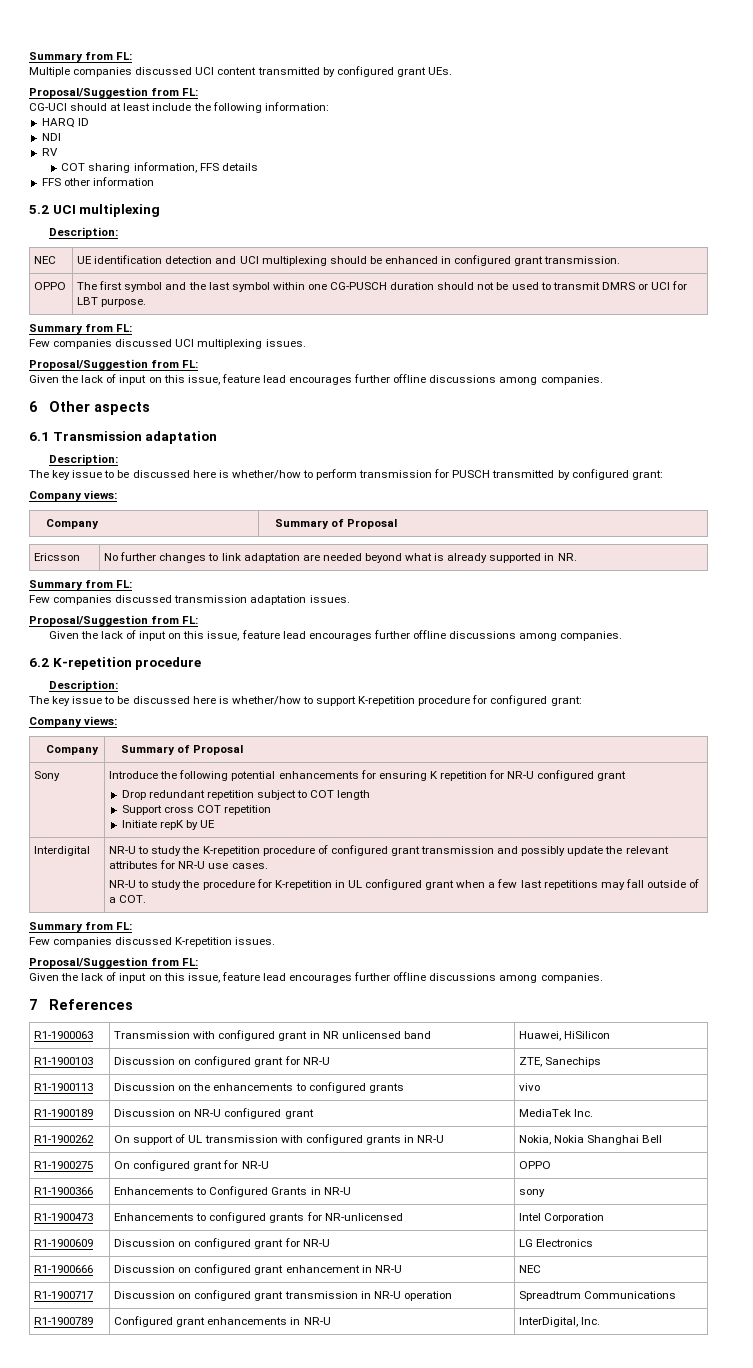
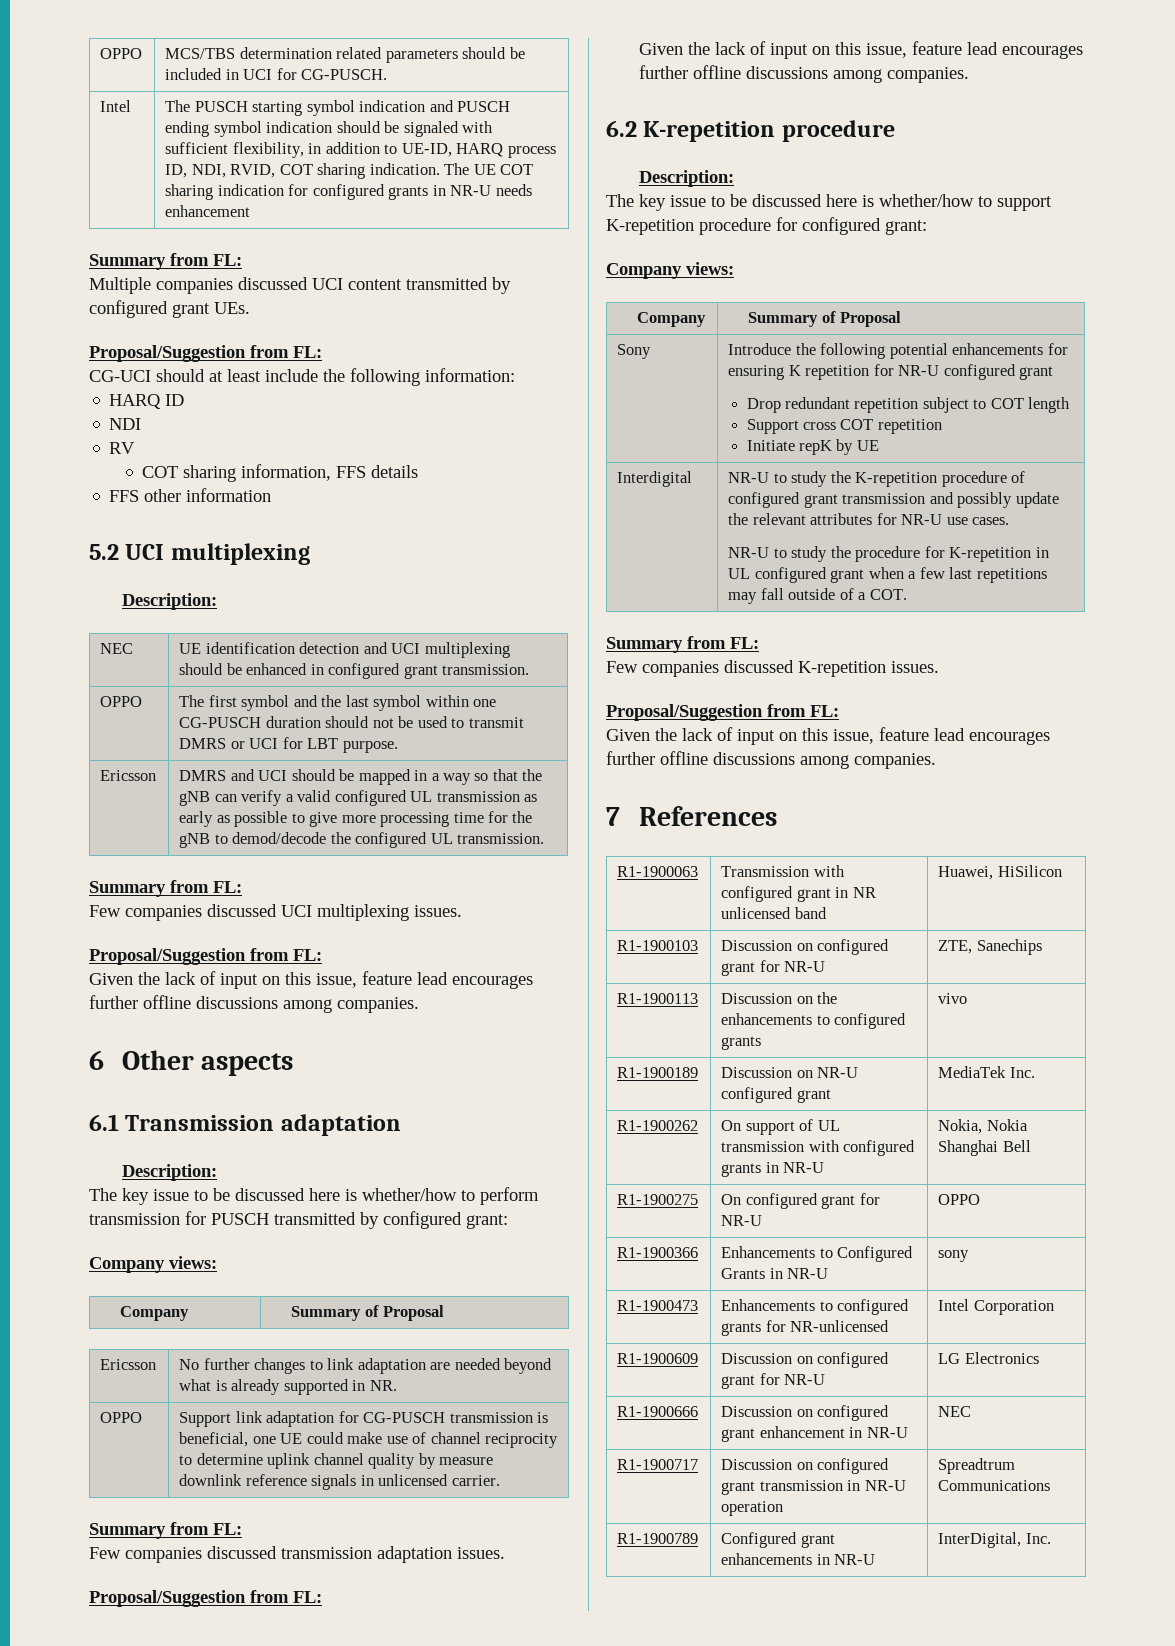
(29, 57) none -> [100,48,143,59] [165,47,525,63] [165,68,388,80] [100,100,132,112] [165,100,511,116] [165,121,494,137] [165,142,556,158] [165,163,534,179] [165,184,532,200] [165,205,251,217] OPPO | MCS/TBS determination related parameters should be included in UCI for CG-PUSCH. // Intel | The PUSCH starting symbol indication and PUSCH ending symbol indication should be signaled with sufficient flexibility, in addition to UE-ID, HARQ process ID, NDI, RVID, COT sharing indication. The UE COT sharing indication for configured grants in NR-U needs enhancement //
(147, 302) none -> [100,770,157,781] [179,769,543,785] [179,790,538,806] [179,811,533,827] [179,832,545,848] // Ericsson | DMRS and UCI should be mapped in a way so that the gNB can verify a valid configured UL transmission as early as possible to give more processing time for the gNB to demod/decode the configured UL transmission.
(577, 557) none -> [100,1412,143,1423] [179,1411,549,1427] [179,1432,559,1448] [179,1453,494,1469] [179,1474,500,1490] // OPPO | Support link adaptation for CG-PUSCH transmission is beneficial, one UE could make use of channel reciprocity to determine uplink channel quality by measure downlink reference signals in unlicensed carrier.

